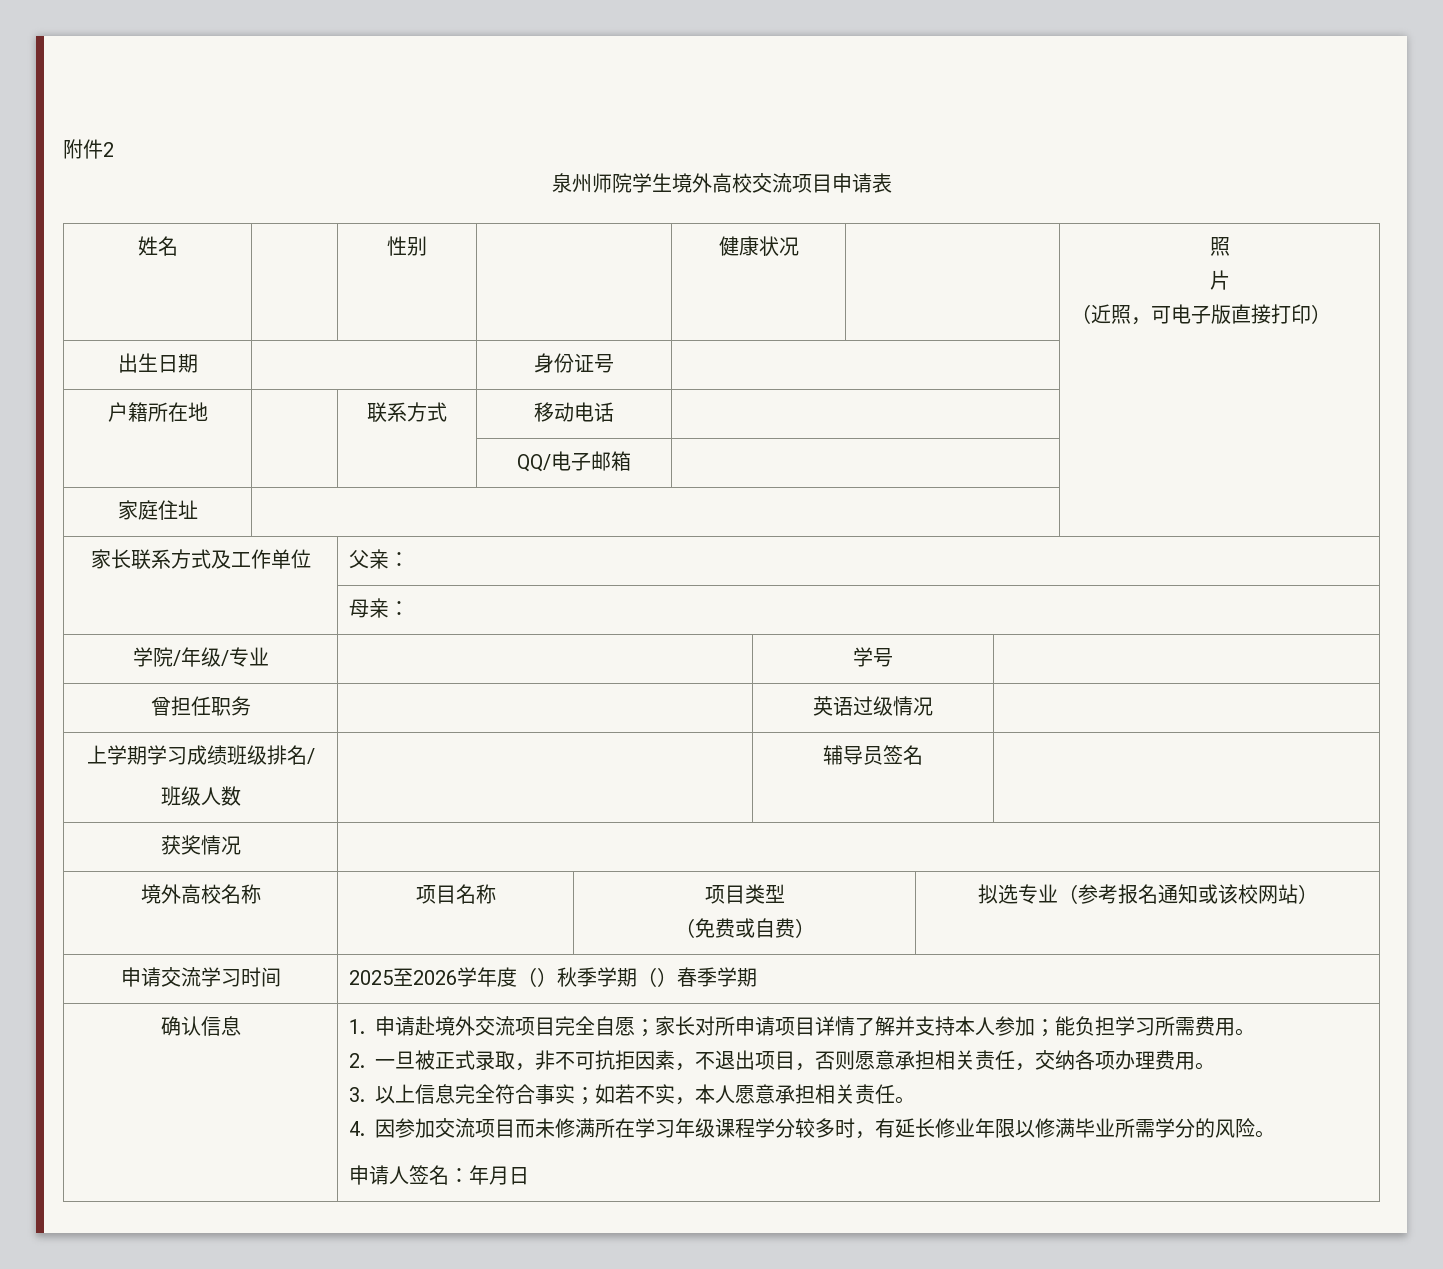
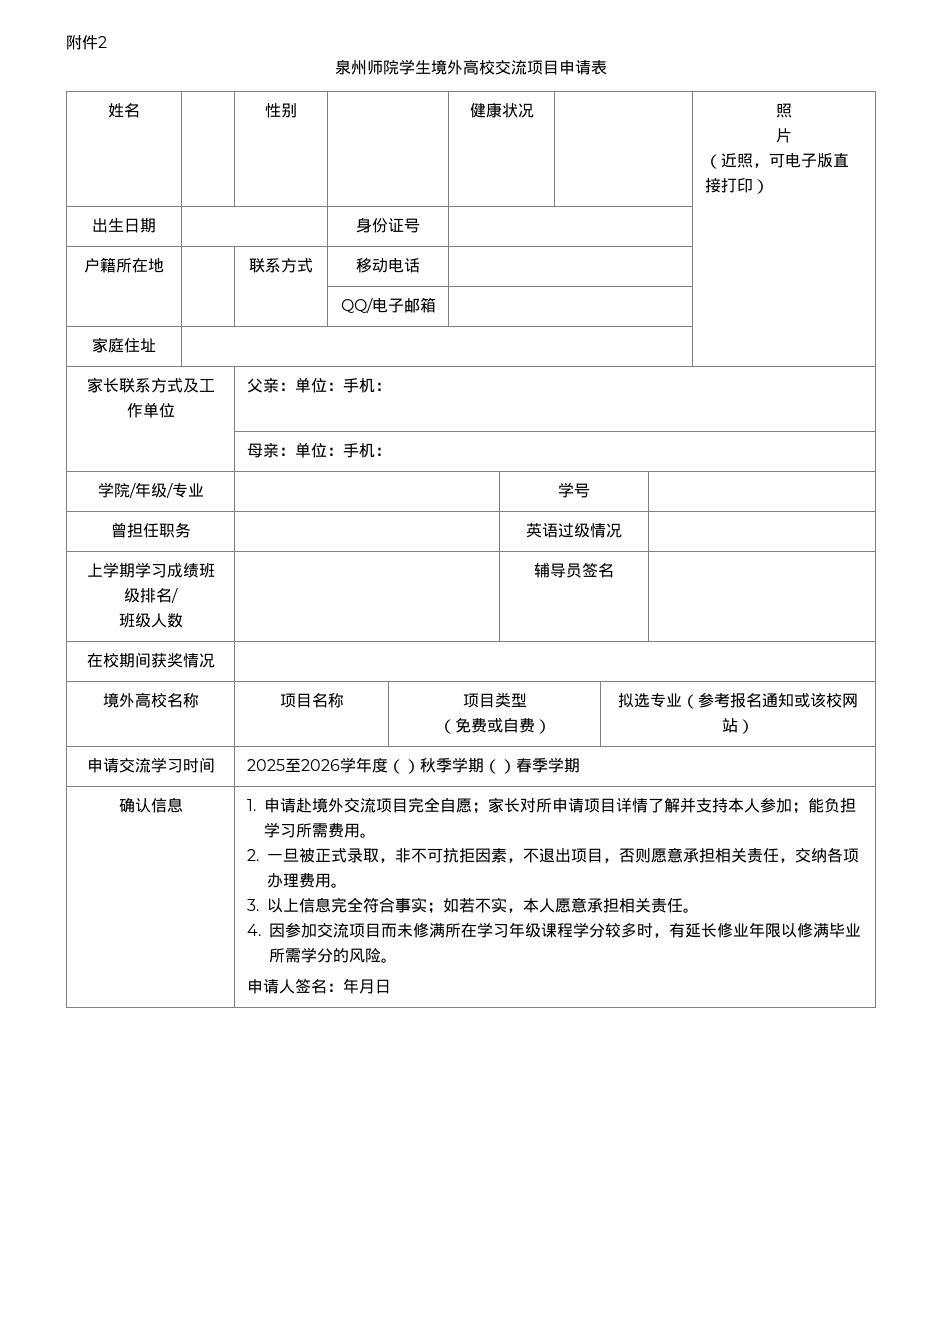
(410, 559) none -> [294,377,391,393] 单位：手机：
(410, 608) none -> [294,442,391,458] 单位：手机：
(923, 755) none -> [86,652,151,668] 在校期间

